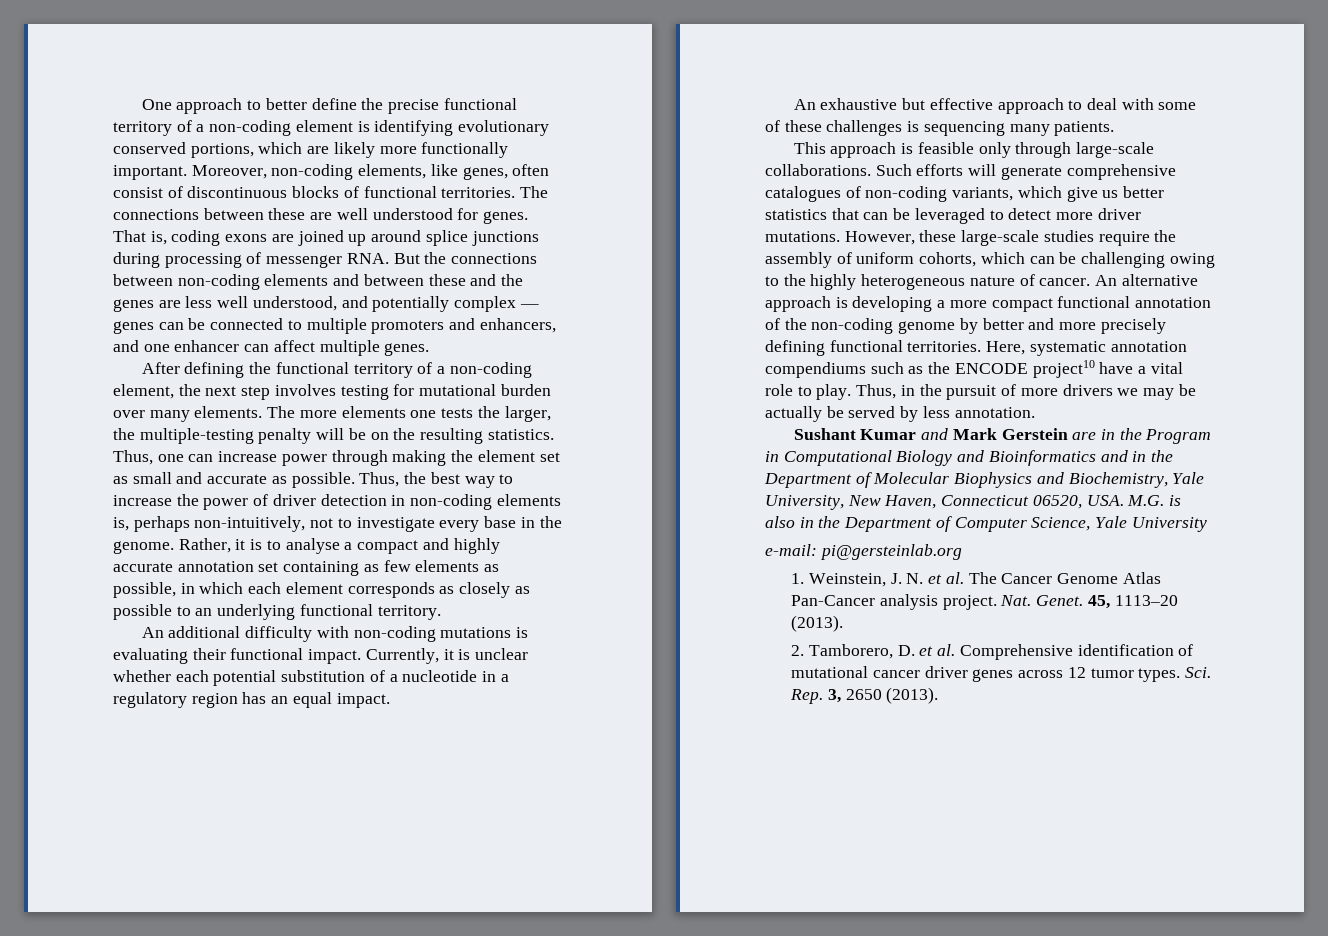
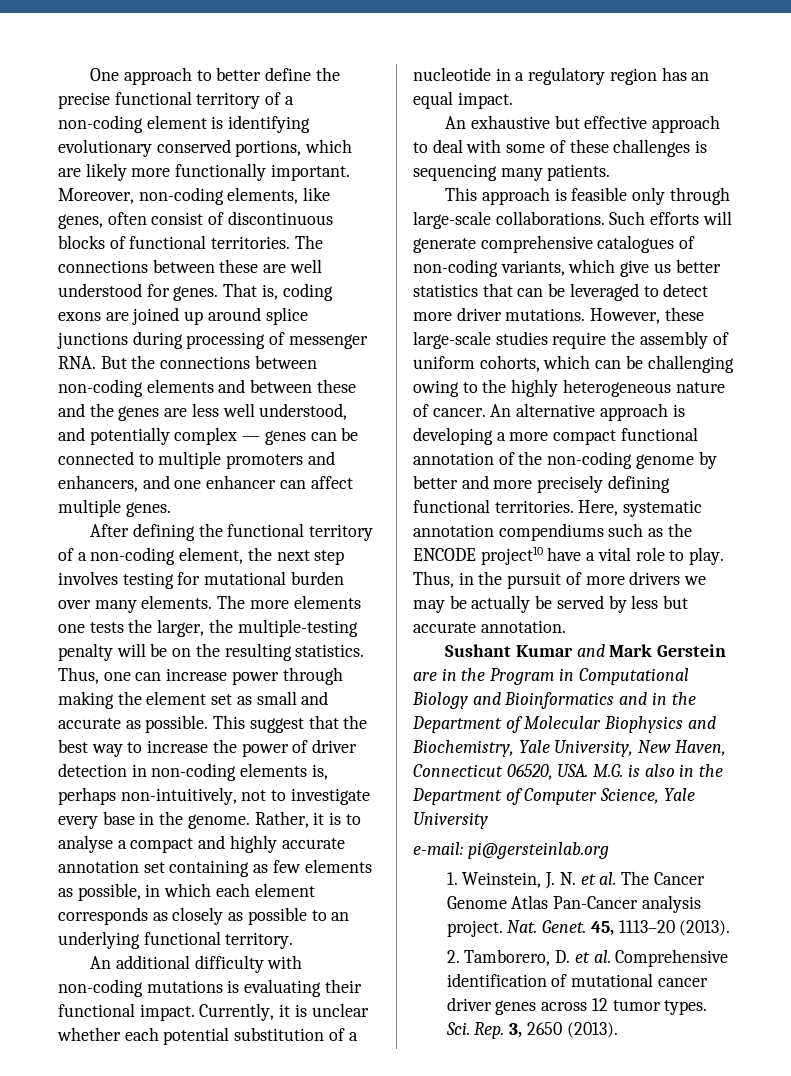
[359,472,400,487] Thus, -> [213,715,339,733] This suggest that
(950, 412) none -> [663,595,689,609] [413,622,476,633] but accurate

